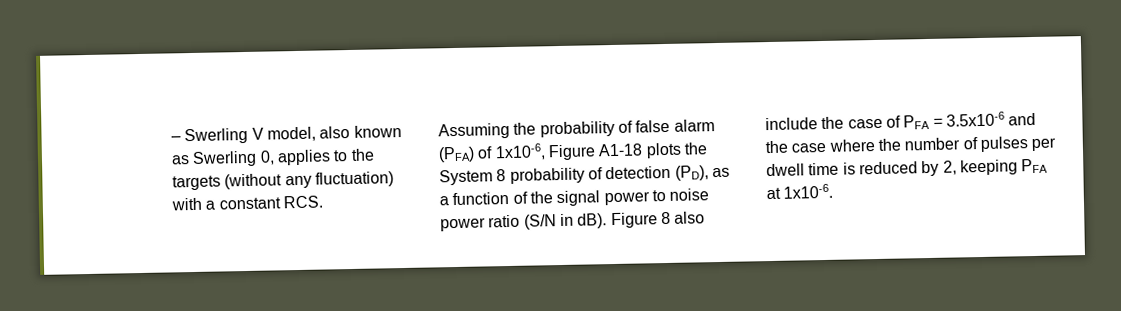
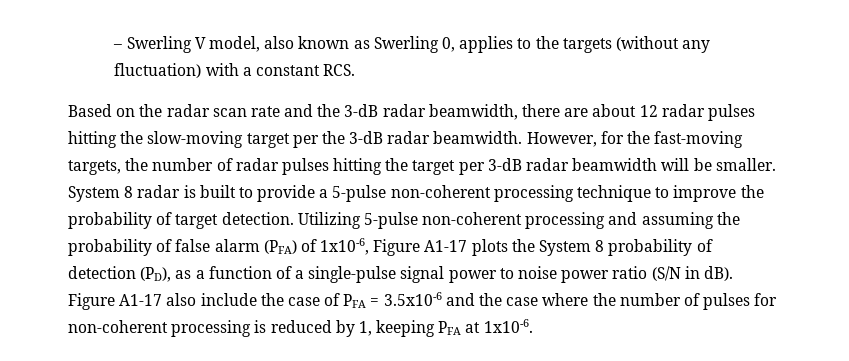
[438,122,510,140] Assuming -> [68,104,755,121] [68,131,744,148] [68,158,776,175] [68,185,764,202] [68,212,714,229] Based on the radar scan rate and the 3-dB radar beamwidth, there are about 12 radar pulses hitting the slow-moving target per the 3-dB radar beamwidth. However, for the fast-moving targets, the number of radar pulses hitting the target per 3-dB radar beamwidth will be smaller. System 8 radar is built to provide a 5-pulse non-coherent processing technique to improve the probability of target detection. Utilizing 5-pulse non-coherent processing and assuming
[598,143,644,157] A1-18 -> [424,240,468,252] A1-17
[529,191,553,204] the -> [295,266,397,283] a single-pulse
[660,211,671,225] 8 -> [119,294,163,306] A1-17
[1031,137,1057,152] [766,162,840,177] per dwell time -> [754,293,778,306] [68,320,252,337] for non-coherent processing
[942,160,957,175] 2, -> [358,321,372,336] 1,

